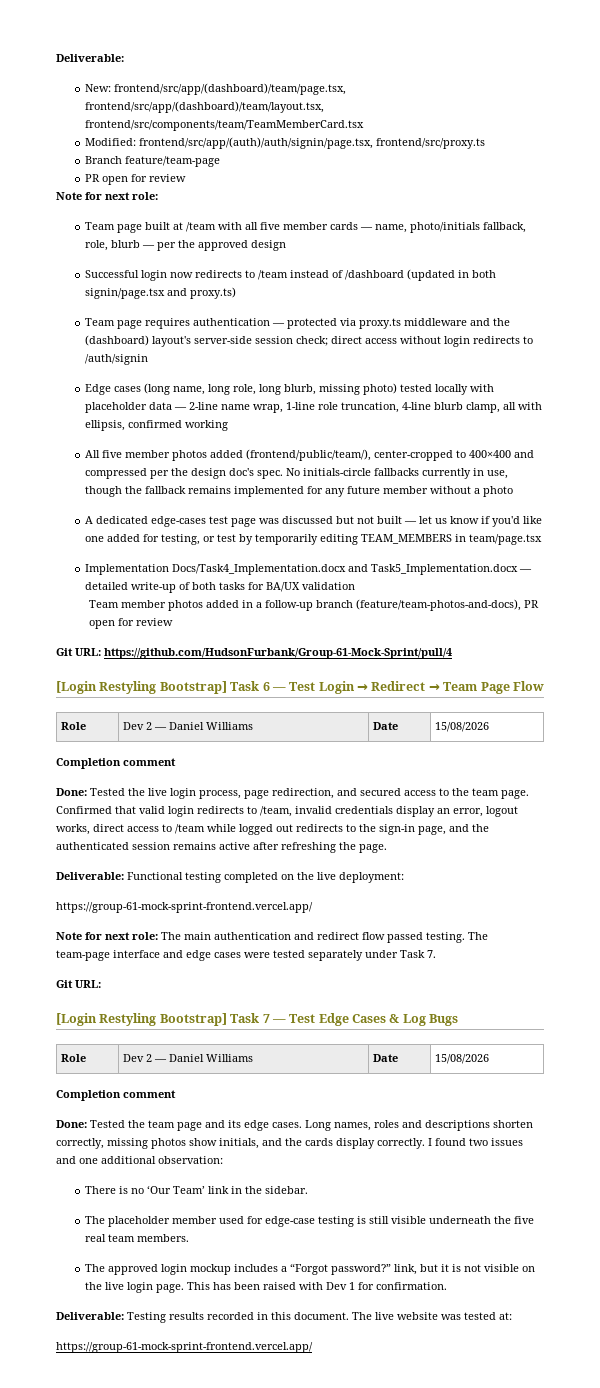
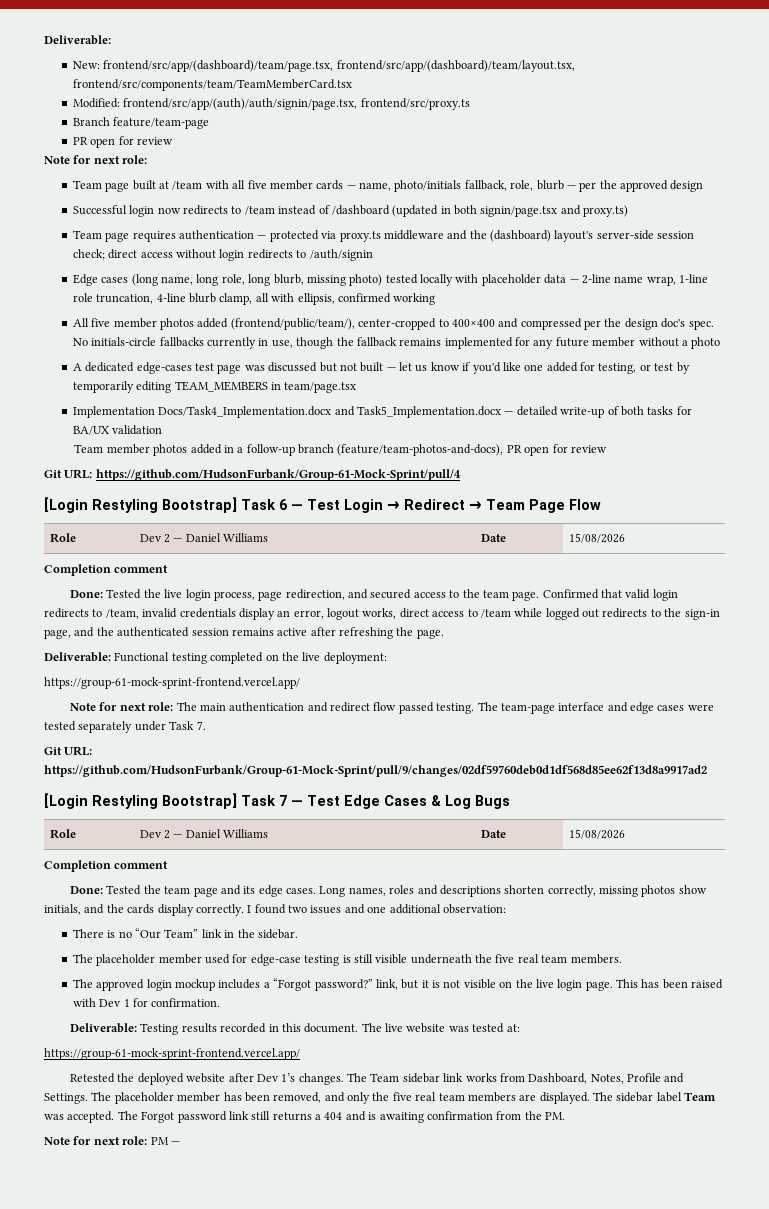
(101, 984) none -> [44,765,707,777] https://github.com/HudsonFurbank/Group-61-Mock-Sprint/pull/9/changes/02df59760deb0d1df568d85ee62f13d8a9917ad2
[146,1185,205,1194] ‘Our Team’ -> [135,928,199,939] “Our Team”
(313, 1347) none -> [70,1073,685,1085] [44,1092,717,1104] [44,1111,565,1123] [44,1136,180,1145] // Retested the deployed website after Dev 1’s changes. The Team sidebar link works from Dashboard, Notes, Profile and Settings. The placeholder member has been removed, and only the five real team members are displayed. The sidebar label Team was accepted. The Forgot password link still returns a 404 and is awaiting confirmation from the PM. // Note for next role: PM —

